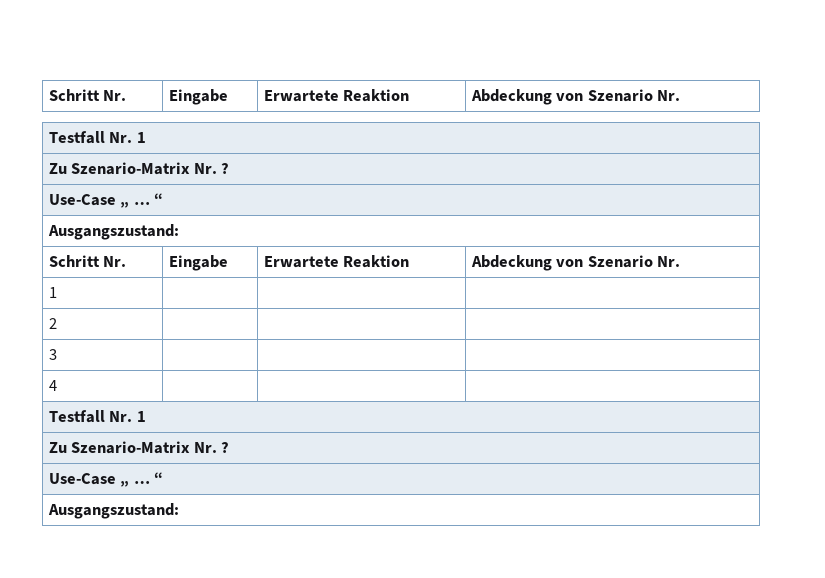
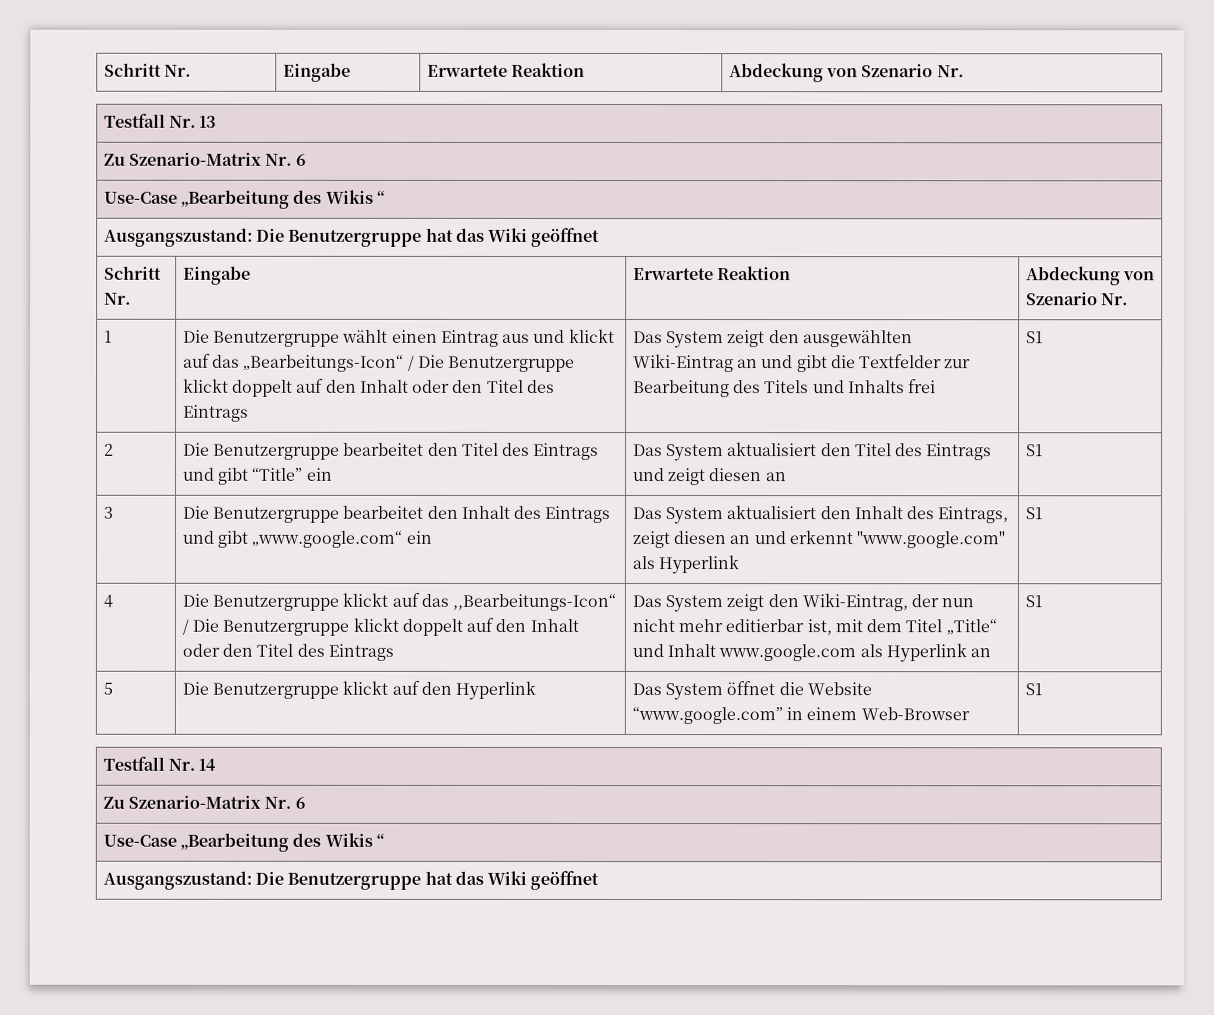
[136,132,146,143] [48,162,229,175] [48,193,163,208] [47,224,179,240] 1 // Zu Szenario-Matrix Nr. ? // Use-Case „ … “ // Ausgangszustand: -> [199,115,217,128] [103,152,307,166] [103,189,385,209] [103,227,601,247] 13 // Zu Szenario-Matrix Nr. 6 // Use-Case „Bearbeitung des Wikis “ // Ausgangszustand: Die Benutzergruppe hat das Wiki geöffnet
[48,318,57,329] [48,349,57,360] [48,380,57,391] [48,410,146,423] [48,441,229,454] [48,472,163,487] [47,503,179,519] | | // 2 | | | // 3 | | | // 4 | | | // Testfall Nr. 1 // Zu Szenario-Matrix Nr. ? // Use-Case „ … “ // Ausgangszustand: -> [182,328,615,347] [182,353,576,372] [182,378,556,397] [182,404,249,422] [632,330,913,349] [632,354,972,373] [632,379,937,398] [1025,331,1044,344] [103,443,114,456] [182,442,600,460] [182,467,333,485] [632,442,993,462] [632,468,787,486] [1025,444,1044,457] [102,506,114,519] [181,505,612,524] [181,530,432,548] [631,505,1010,525] [631,530,1006,549] [631,555,739,575] [1024,507,1044,520] [102,594,113,608] [181,592,617,612] [181,617,579,636] [181,643,394,661] [631,593,975,613] [631,619,997,636] [631,643,992,663] [1024,595,1043,608] [102,682,113,695] [181,680,537,700] [631,681,872,701] [631,707,970,725] [1024,683,1043,696] [102,756,217,771] [102,795,306,809] [102,832,384,852] [102,870,600,890] Die Benutzergruppe wählt einen Eintrag aus und klickt auf das „Bearbeitungs-Icon“ / Die Benutzergruppe klickt doppelt auf den Inhalt oder den Titel des Eintrags | Das System zeigt den ausgewählten Wiki-Eintrag an und gibt die Textfelder zur Bearbeitung des Titels und Inhalts frei | S1 // 2 | Die Benutzergruppe bearbeitet den Titel des Eintrags und gibt “Title” ein | Das System aktualisiert den Titel des Eintrags und zeigt diesen an | S1 // 3 | Die Benutzergruppe bearbeitet den Inhalt des Eintrags und gibt „www.google.com“ ein | Das System aktualisiert den Inhalt des Eintrags, zeigt diesen an und erkennt "www.google.com" als Hyperlink | S1 // 4 | Die Benutzergruppe klickt auf das ,,Bearbeitungs-Icon“ / Die Benutzergruppe klickt doppelt auf den Inhalt oder den Titel des Eintrags | Das System zeigt den Wiki-Eintrag, der nun nicht mehr editierbar ist, mit dem Titel „Title“ und Inhalt www.google.com als Hyperlink an | S1 // 5 | Die Benutzergruppe klickt auf den Hyperlink | Das System öffnet die Website “www.google.com” in einem Web-Browser | S1 // Testfall Nr. 14 // Zu Szenario-Matrix Nr. 6 // Use-Case „Bearbeitung des Wikis “ // Ausgangszustand: Die Benutzergruppe hat das Wiki geöffnet

